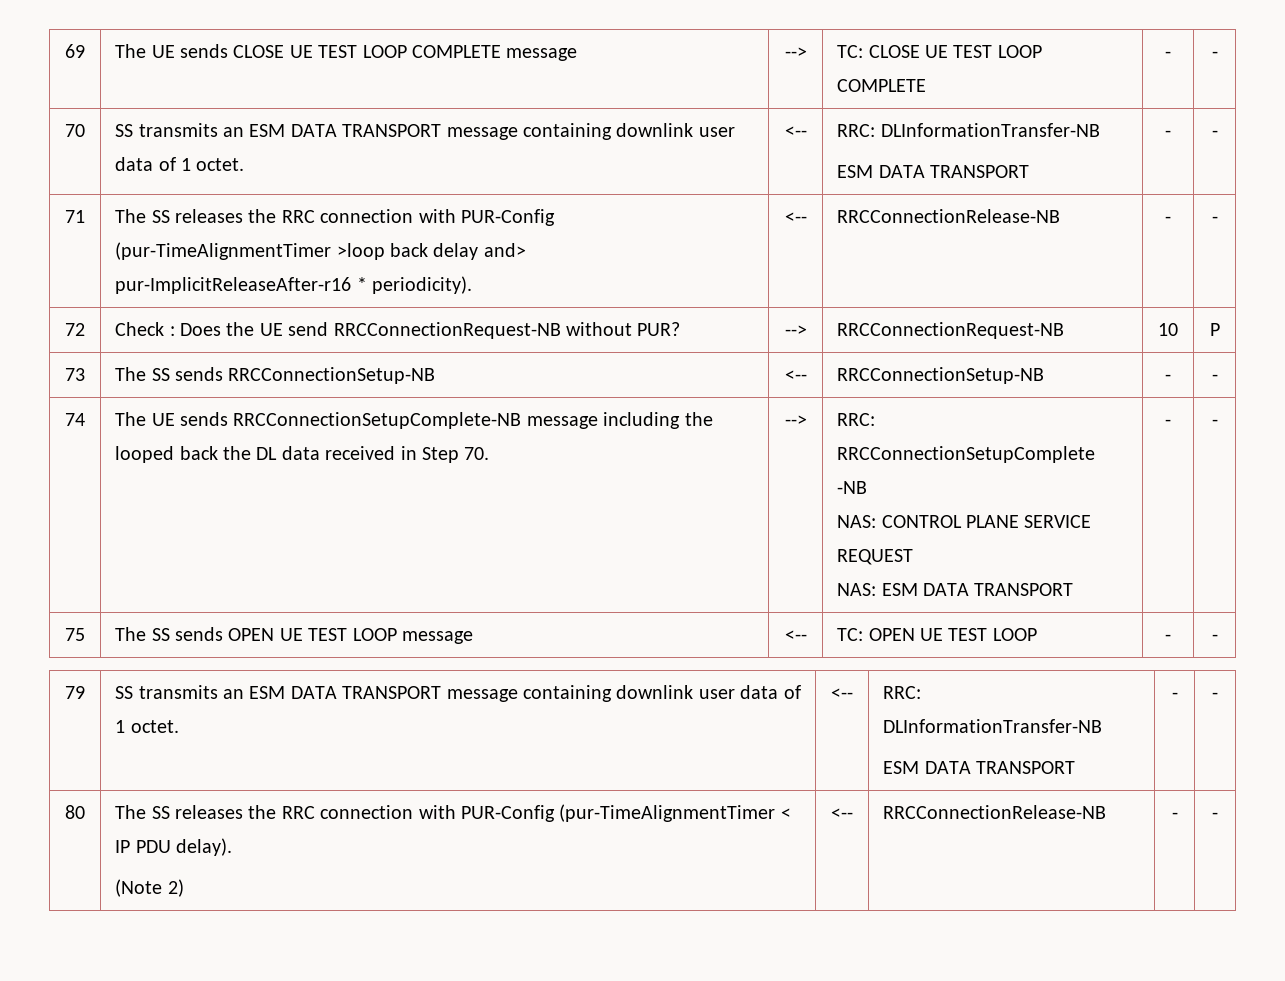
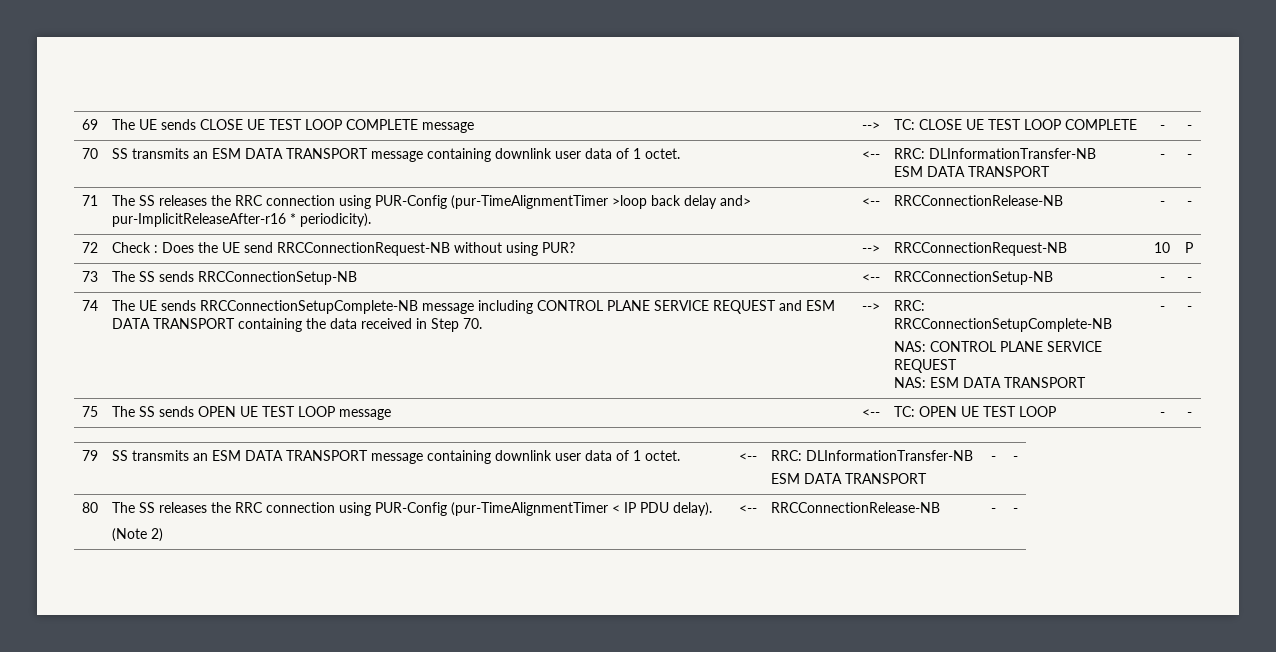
[418,209,456,223] with -> [339,195,372,209] using
(632, 329) none -> [506,242,539,256] using
[684,412,713,426] [115,446,278,463] the looped back the DL -> [537,300,836,314] [112,318,327,332] CONTROL PLANE SERVICE REQUEST and ESM DATA TRANSPORT containing the
[837,446,1096,463] [837,481,868,494] RRCConnectionSetupComplete -NB -> [894,318,1113,332] RRCConnectionSetupComplete-NB
[418,805,456,819] with -> [339,502,372,516] using

